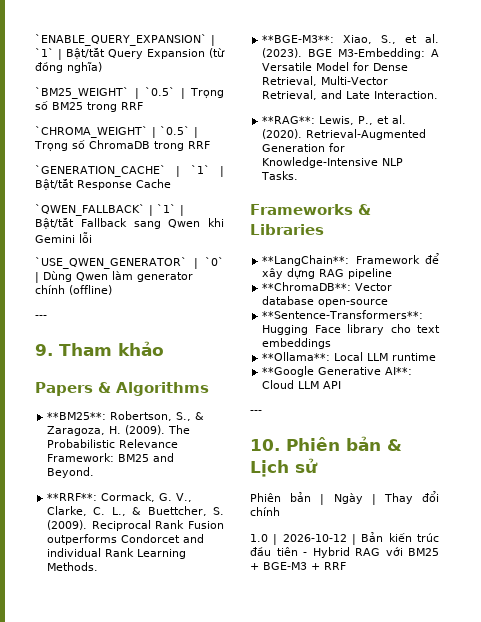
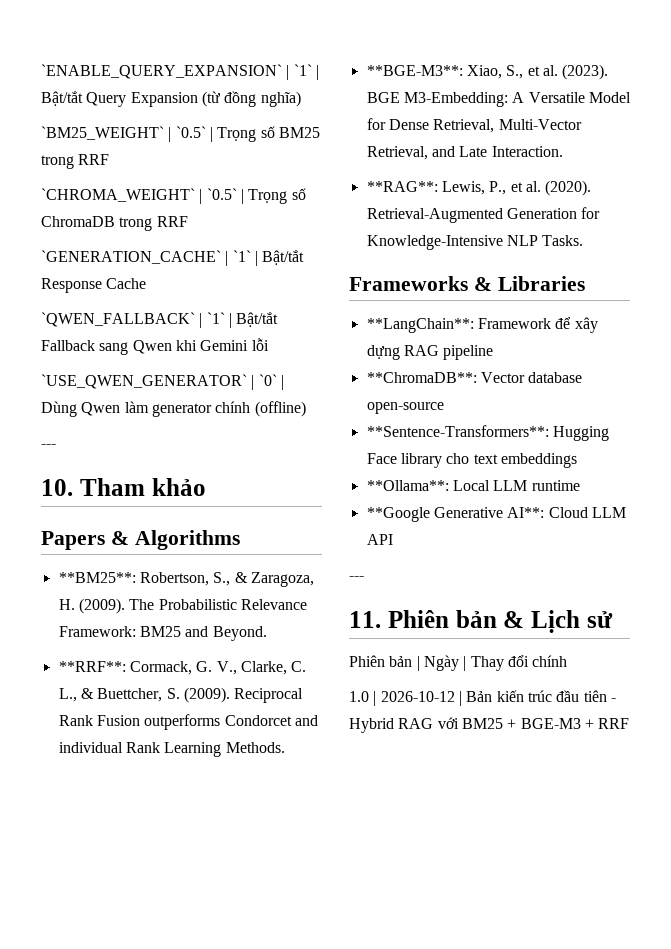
[35,344,53,356] 9. -> [41,479,73,496] 10.
[250,439,280,451] 10. -> [349,611,381,628] 11.

